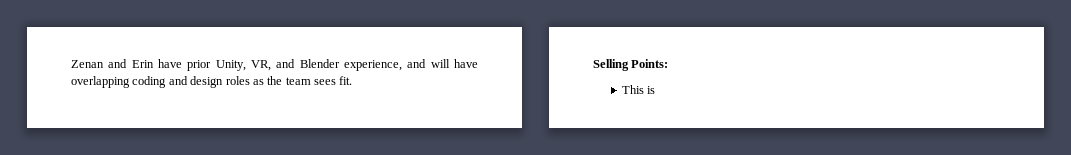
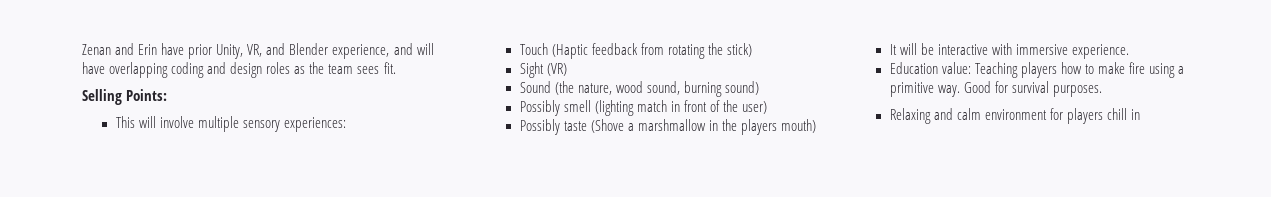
[647,86,656,94] is -> [138,116,346,132] [519,43,753,59] [519,62,567,78] [519,81,760,97] [519,100,768,116] [519,119,817,135] [889,43,1129,59] [889,62,1185,78] [889,81,1102,97] [889,108,1141,124] will involve multiple sensory experiences: // Touch (Haptic feedback from rotating the stick) // Sight (VR) // Sound (the nature, wood sound, burning sound) // Possibly smell (lighting match in front of the user) // Possibly taste (Shove a marshmallow in the players mouth) // It will be interactive with immersive experience. // Education value: Teaching players how to make fire using a primitive way. Good for survival purposes. // Relaxing and calm environment for players chill in

